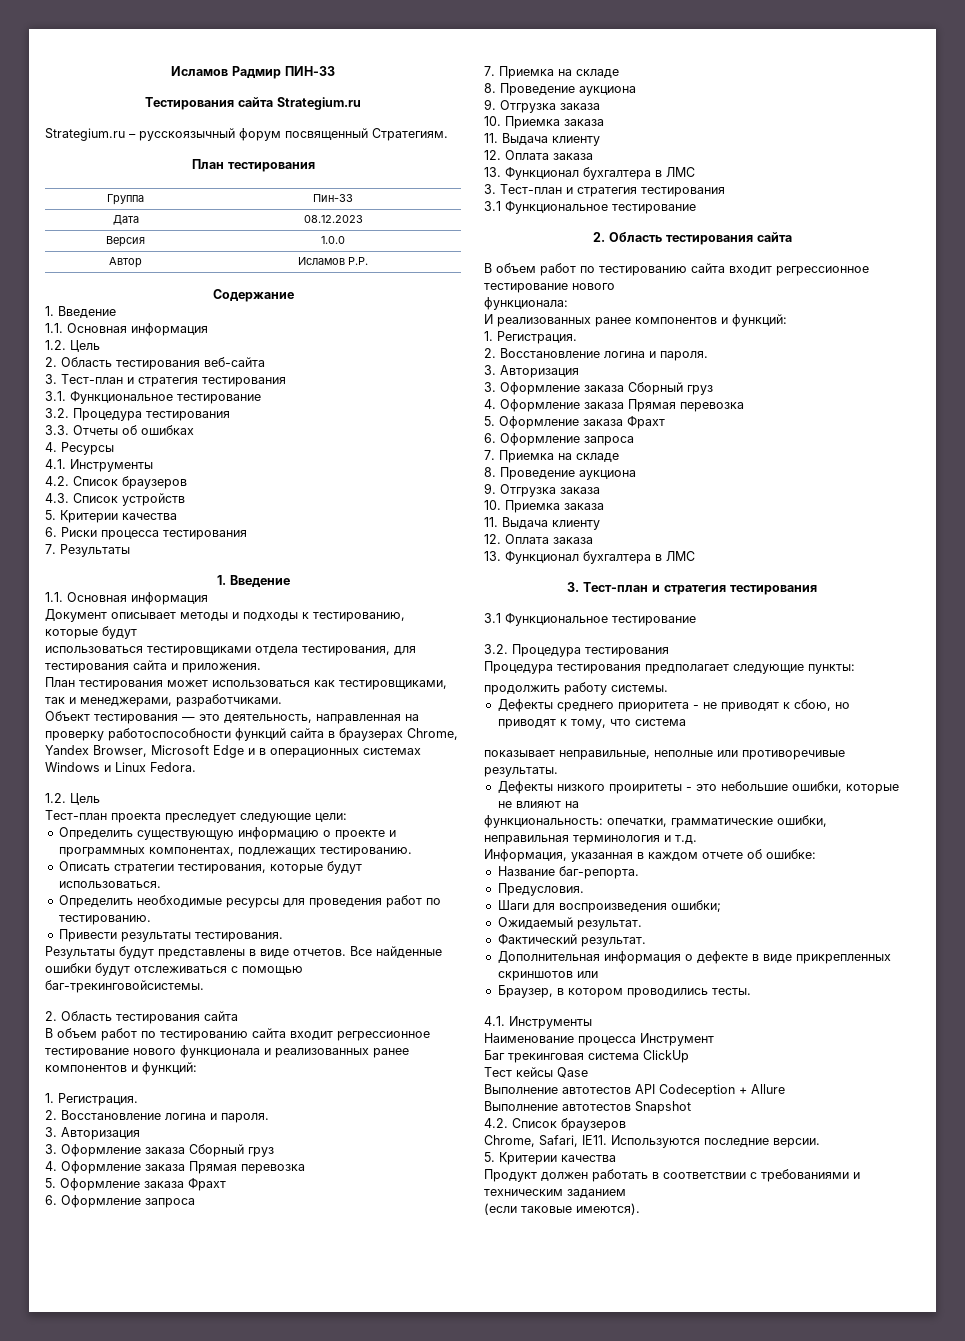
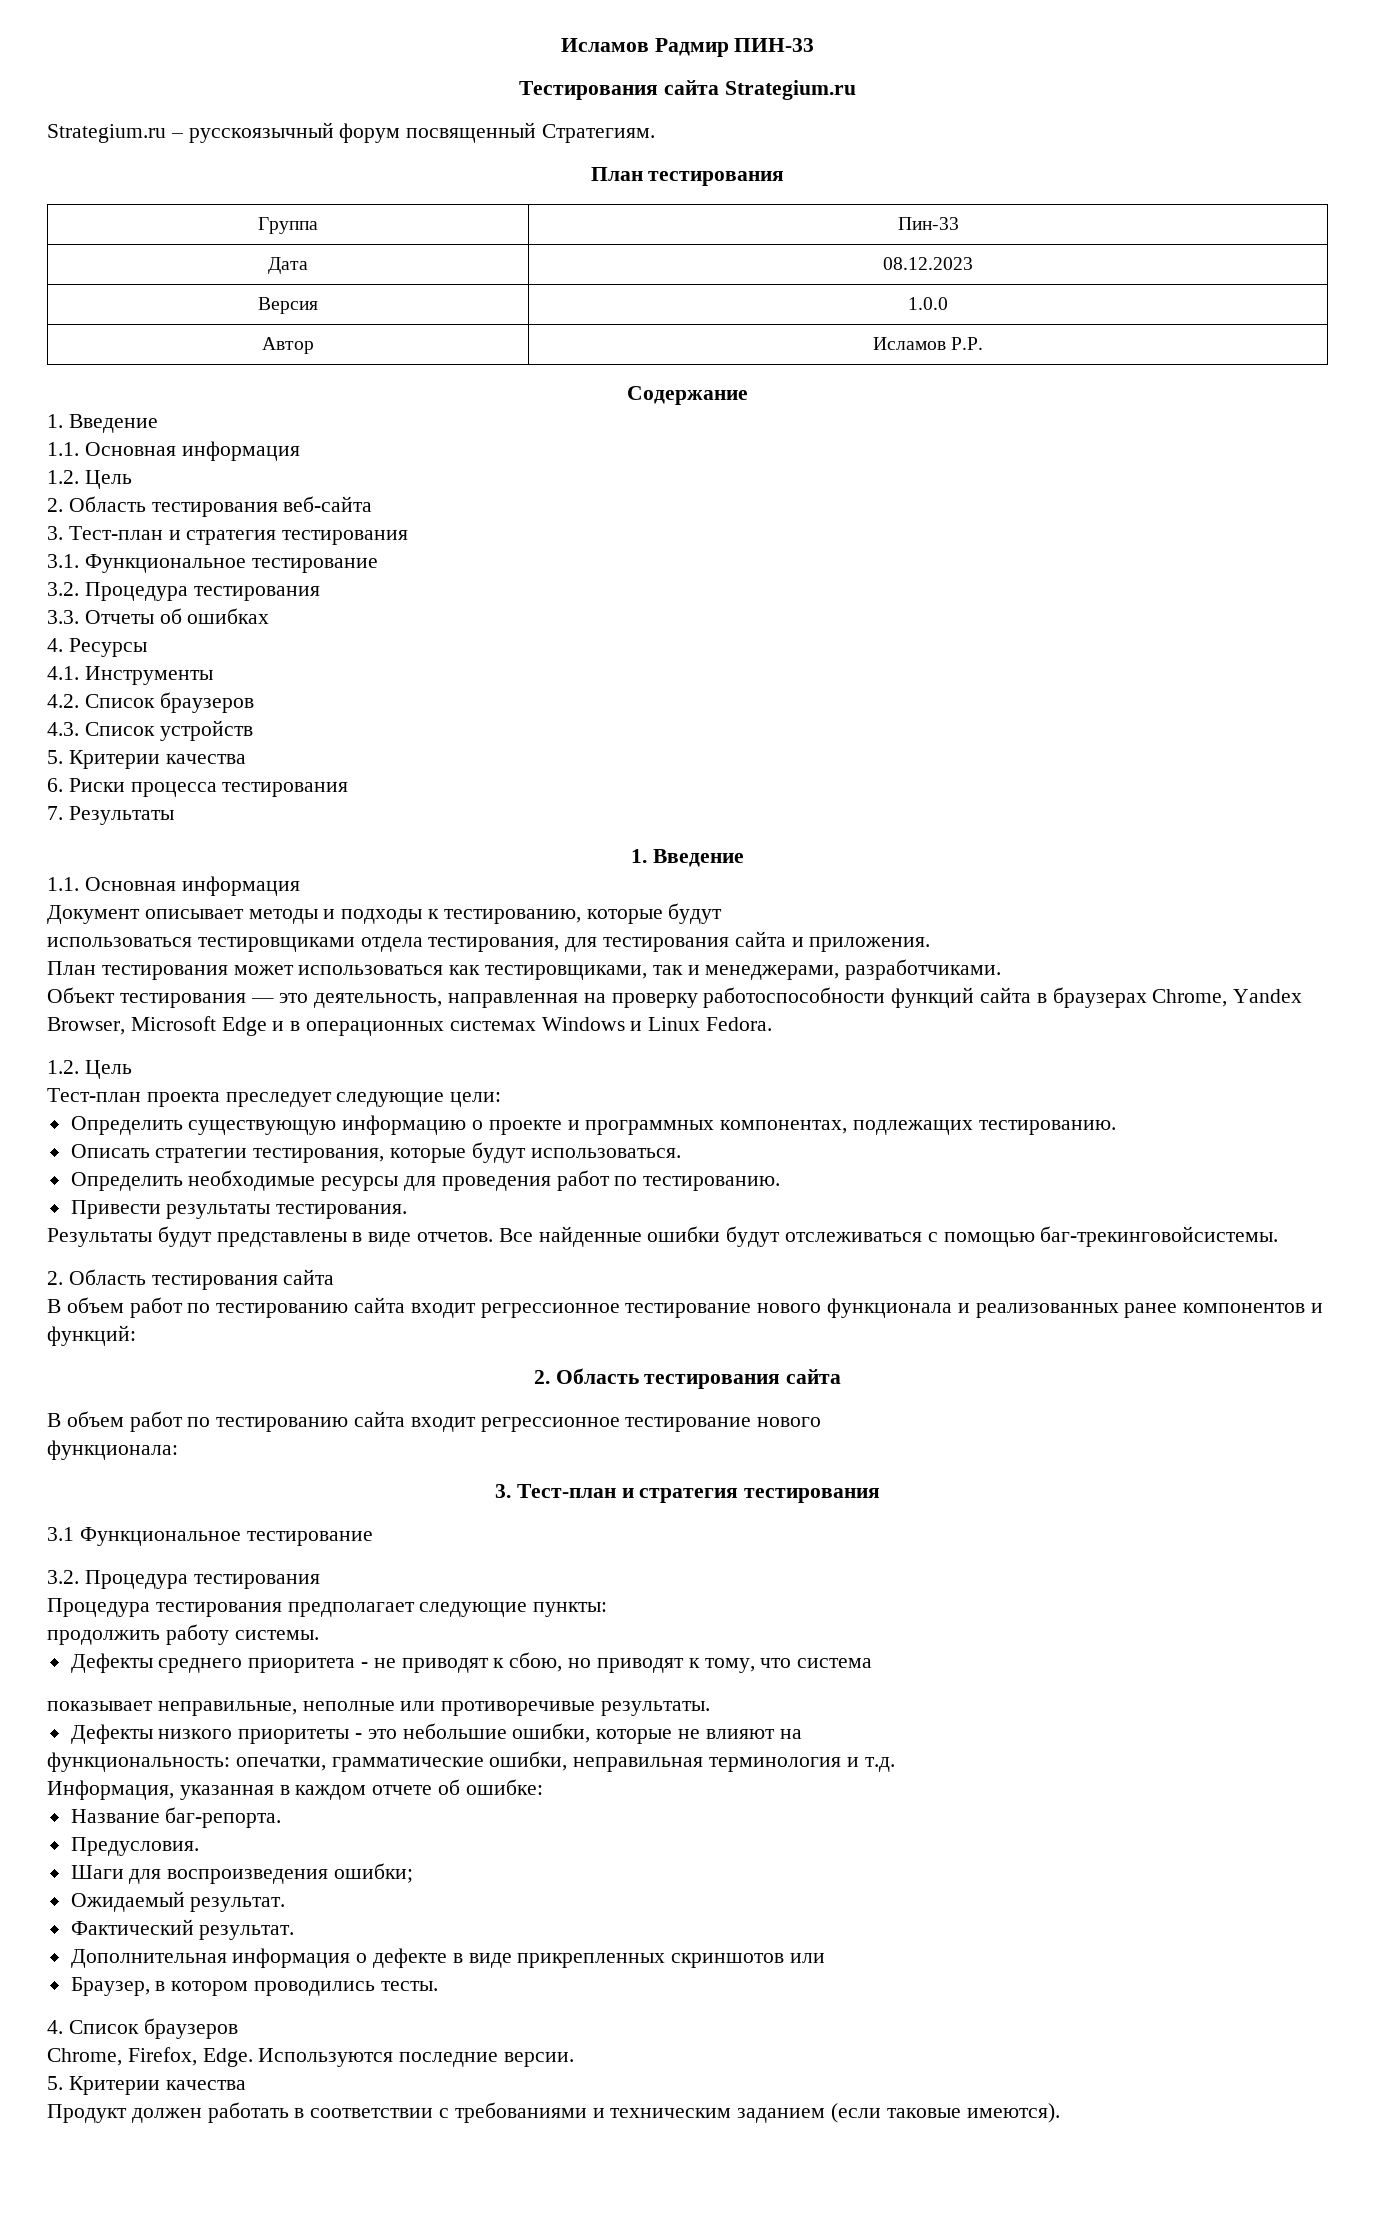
[45,1093,138,1106] [45,1110,269,1123] [45,1127,140,1140] [45,1144,274,1157] [45,1161,305,1174] [45,1178,226,1191] [45,1195,195,1208] [484,66,619,79] [484,83,636,96] [484,99,600,113] [484,116,604,129] [484,133,600,146] [484,150,593,160] [484,167,695,180] [484,184,725,197] [484,201,696,214] // 1. Регистрация. // 2. Восстановление логина и пароля. // 3. Авторизация // 3. Оформление заказа Сборный груз // 4. Оформление заказа Прямая перевозка // 5. Оформление заказа Фрахт // 6. Оформление запроса // 7. Приемка на складе // 8. Проведение аукциона // 9. Отгрузка заказа // 10. Приемка заказа // 11. Выдача клиенту // 12. Оплата заказа // 13. Функционал бухгалтера в ЛМС // 3. Тест-план и стратегия тестирования // 3.1 Функциональное тестирование -> (136, 1335) none
[484,314,787,327] [484,331,577,344] [484,348,708,361] [484,365,579,378] [484,382,713,395] [484,399,744,412] [484,416,665,429] [484,433,634,446] [484,450,619,463] [484,467,636,480] [484,483,600,497] [484,500,604,513] [484,517,600,530] [484,534,593,544] [484,551,695,564] // И реализованных ранее компонентов и функций: // 1. Регистрация. // 2. Восстановление логина и пароля. // 3. Авторизация // 3. Оформление заказа Сборный груз // 4. Оформление заказа Прямая перевозка // 5. Оформление заказа Фрахт // 6. Оформление запроса // 7. Приемка на складе // 8. Проведение аукциона // 9. Отгрузка заказа // 10. Приемка заказа // 11. Выдача клиенту // 12. Оплата заказа // 13. Функционал бухгалтера в ЛМС -> (178, 1450) none
[608,784,682,794] проиритеты -> [238,1729,350,1744] приоритеты
[484,1016,592,1029] [484,1033,714,1046] [484,1050,689,1063] [484,1067,588,1078] [484,1084,785,1097] [484,1101,691,1114] [484,1118,508,1128] 4.1. Инструменты // Наименование процесса Инструмент // Баг трекинговая система ClickUp // Тест кейсы Qase // Выполнение автотестов API Codeception + Allure // Выполнение автотестов Snapshot // 4.2. -> [47,2020,63,2034] 4.
[539,1135,607,1147] Safari, IE11. -> [127,2047,253,2067] Firefox, Edge.
(626, 1193) // -> (826, 2115) none

